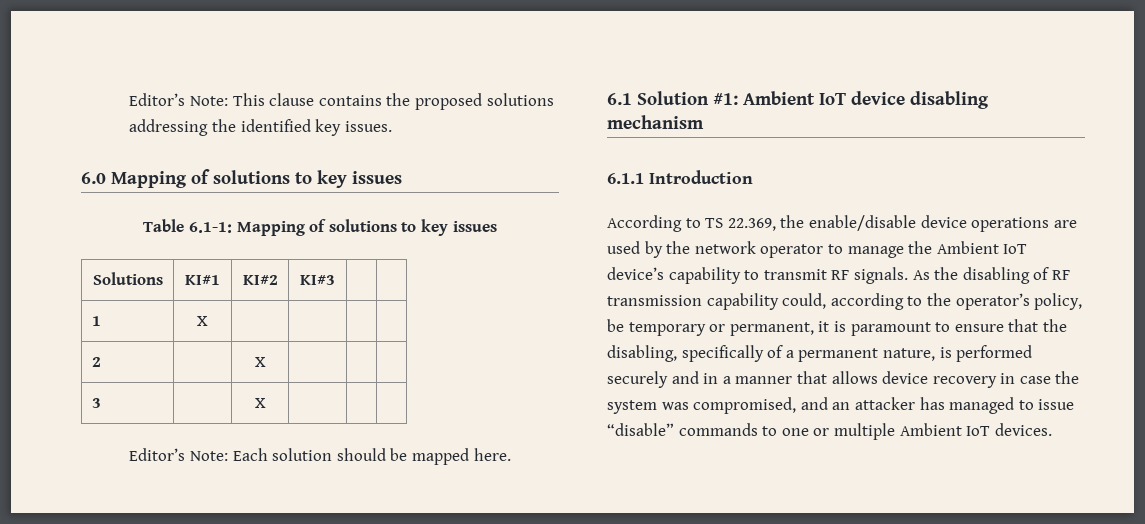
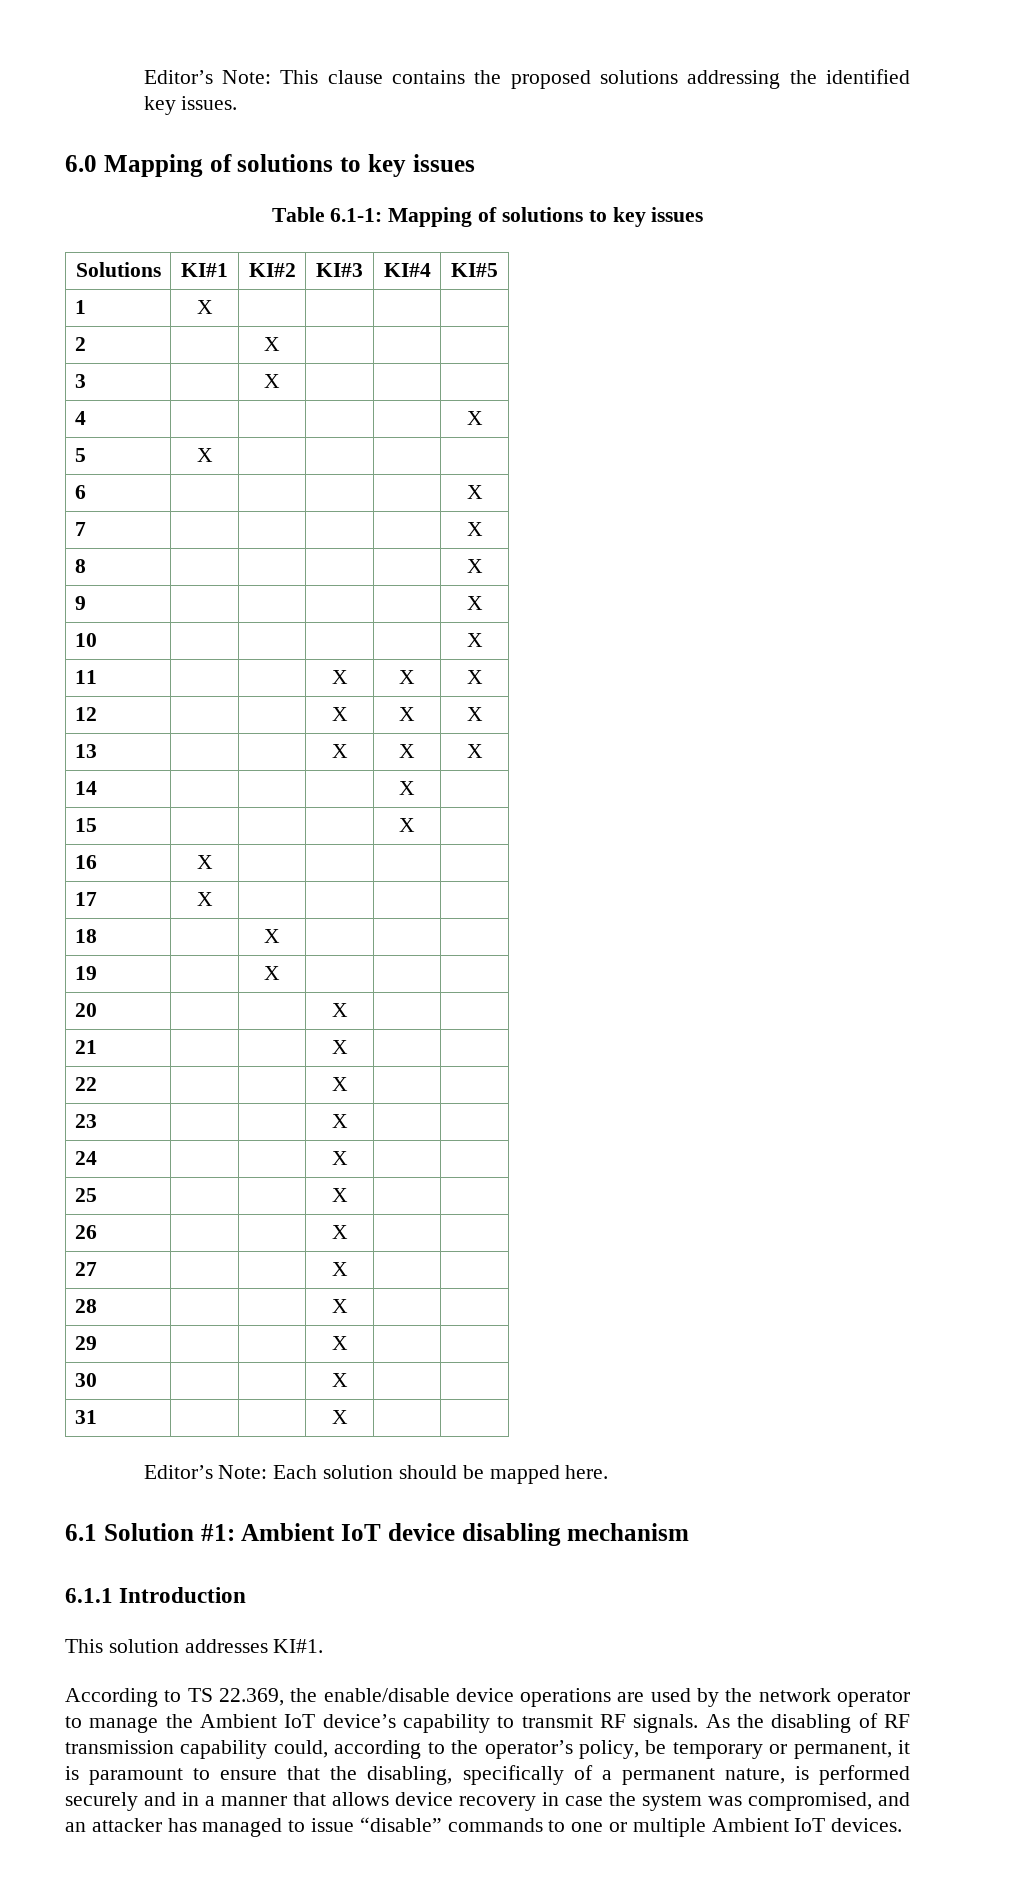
(335, 280) | -> [383,263,431,277] [451,263,498,277] KI#4 | KI#5
(266, 403) none -> [74,411,86,425] [466,411,483,425] [74,448,86,462] [196,448,213,462] [74,485,86,499] [466,485,483,499] [74,522,86,536] [466,522,483,536] [74,559,86,573] [466,559,483,573] [74,596,86,610] [466,596,483,610] [74,633,97,647] [466,633,483,647] [74,670,97,684] [331,670,348,684] [399,670,415,684] [466,670,483,684] [74,707,97,721] [331,707,348,721] [399,707,415,721] [466,707,483,721] [74,744,97,758] [331,744,348,758] [399,744,415,758] [466,744,483,758] [74,781,97,795] [399,781,415,795] [74,818,97,832] [399,818,415,832] [74,855,97,869] [196,855,213,869] [74,892,97,906] [196,892,213,906] [74,929,97,943] [264,929,280,943] [74,966,97,980] [264,966,280,980] [74,1003,97,1017] [331,1003,348,1017] [74,1040,97,1054] [331,1040,348,1054] [74,1077,97,1091] [331,1077,348,1091] [74,1114,97,1128] [331,1114,348,1128] [74,1151,97,1165] [331,1151,348,1165] [74,1188,97,1202] [331,1188,348,1202] [74,1225,97,1239] [331,1225,348,1239] [74,1262,97,1276] [331,1262,348,1276] [74,1299,97,1313] [331,1299,348,1313] [74,1336,97,1350] [331,1336,348,1350] [74,1373,97,1387] [331,1373,348,1387] [74,1410,97,1424] [331,1410,348,1424] // 4 | | | | | X // 5 | X | | | | // 6 | | | | | X // 7 | | | | | X // 8 | | | | | X // 9 | | | | | X // 10 | | | | | X // 11 | | | X | X | X // 12 | | | X | X | X // 13 | | | X | X | X // 14 | | | | X | // 15 | | | | X | // 16 | X | | | | // 17 | X | | | | // 18 | | X | | | // 19 | | X | | | // 20 | | | X | | // 21 | | | X | | // 22 | | | X | | // 23 | | | X | | // 24 | | | X | | // 25 | | | X | | // 26 | | | X | | // 27 | | | X | | // 28 | | | X | | // 29 | | | X | | // 30 | | | X | | // 31 | | | X | |
(753, 177) none -> [65,1639,324,1653] // This solution addresses KI#1.

